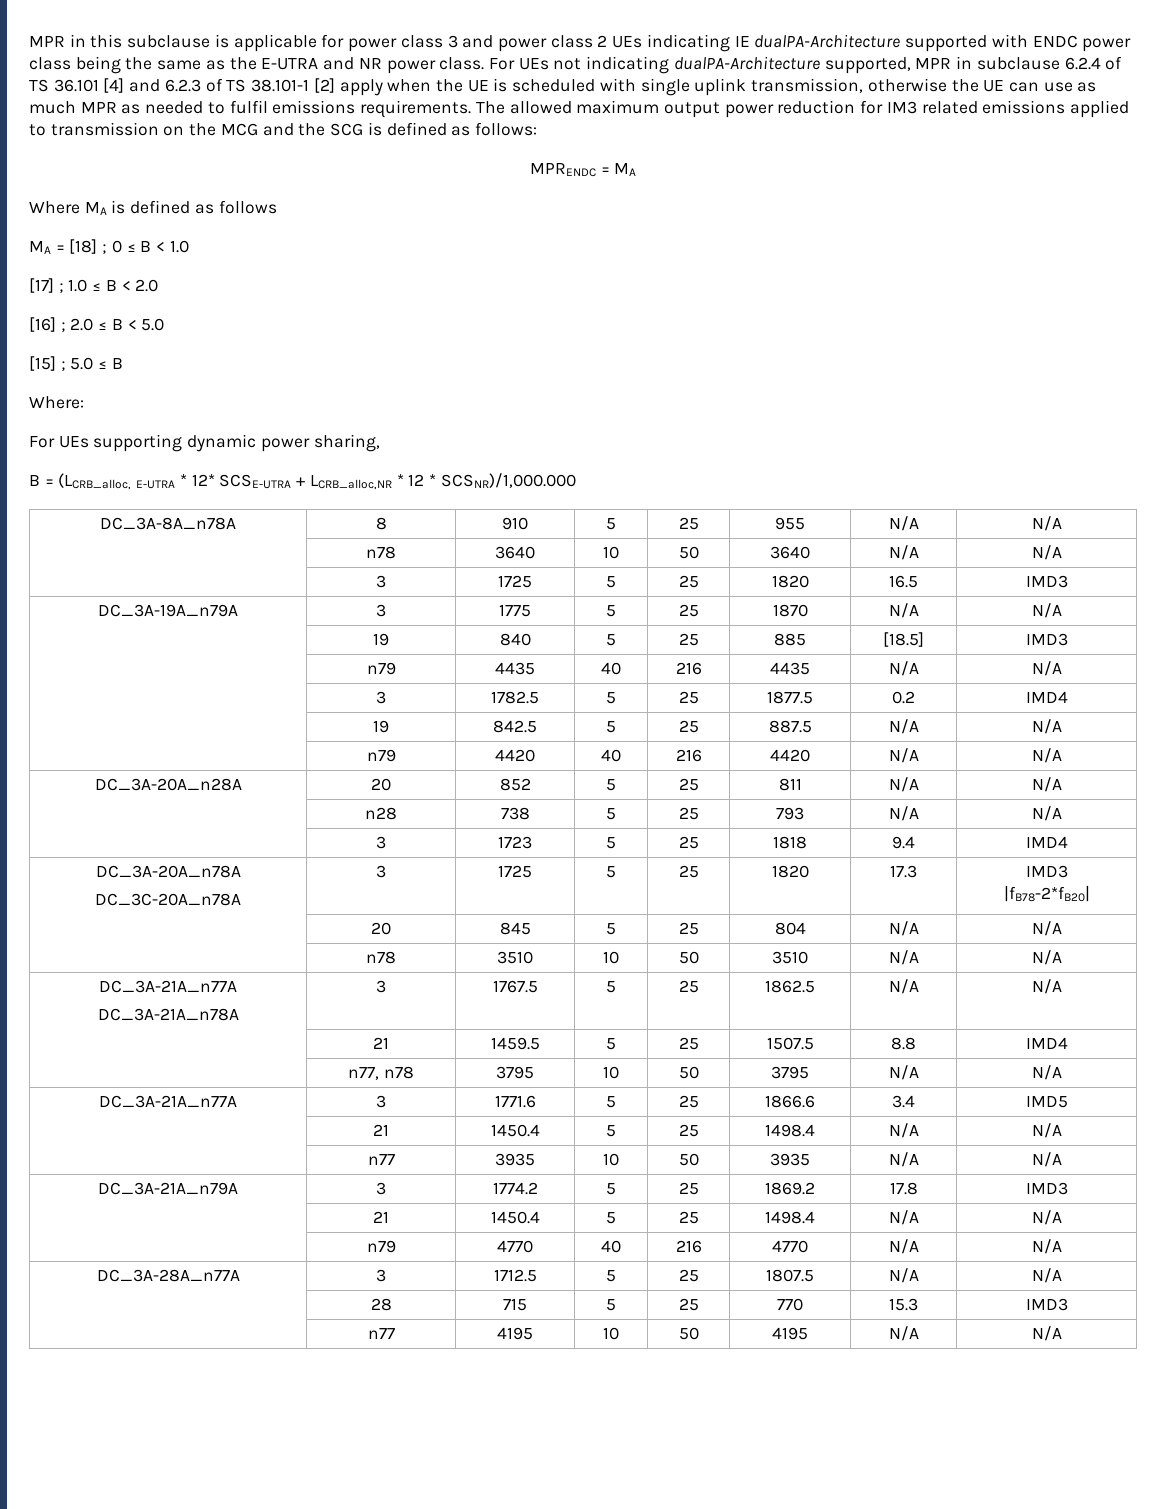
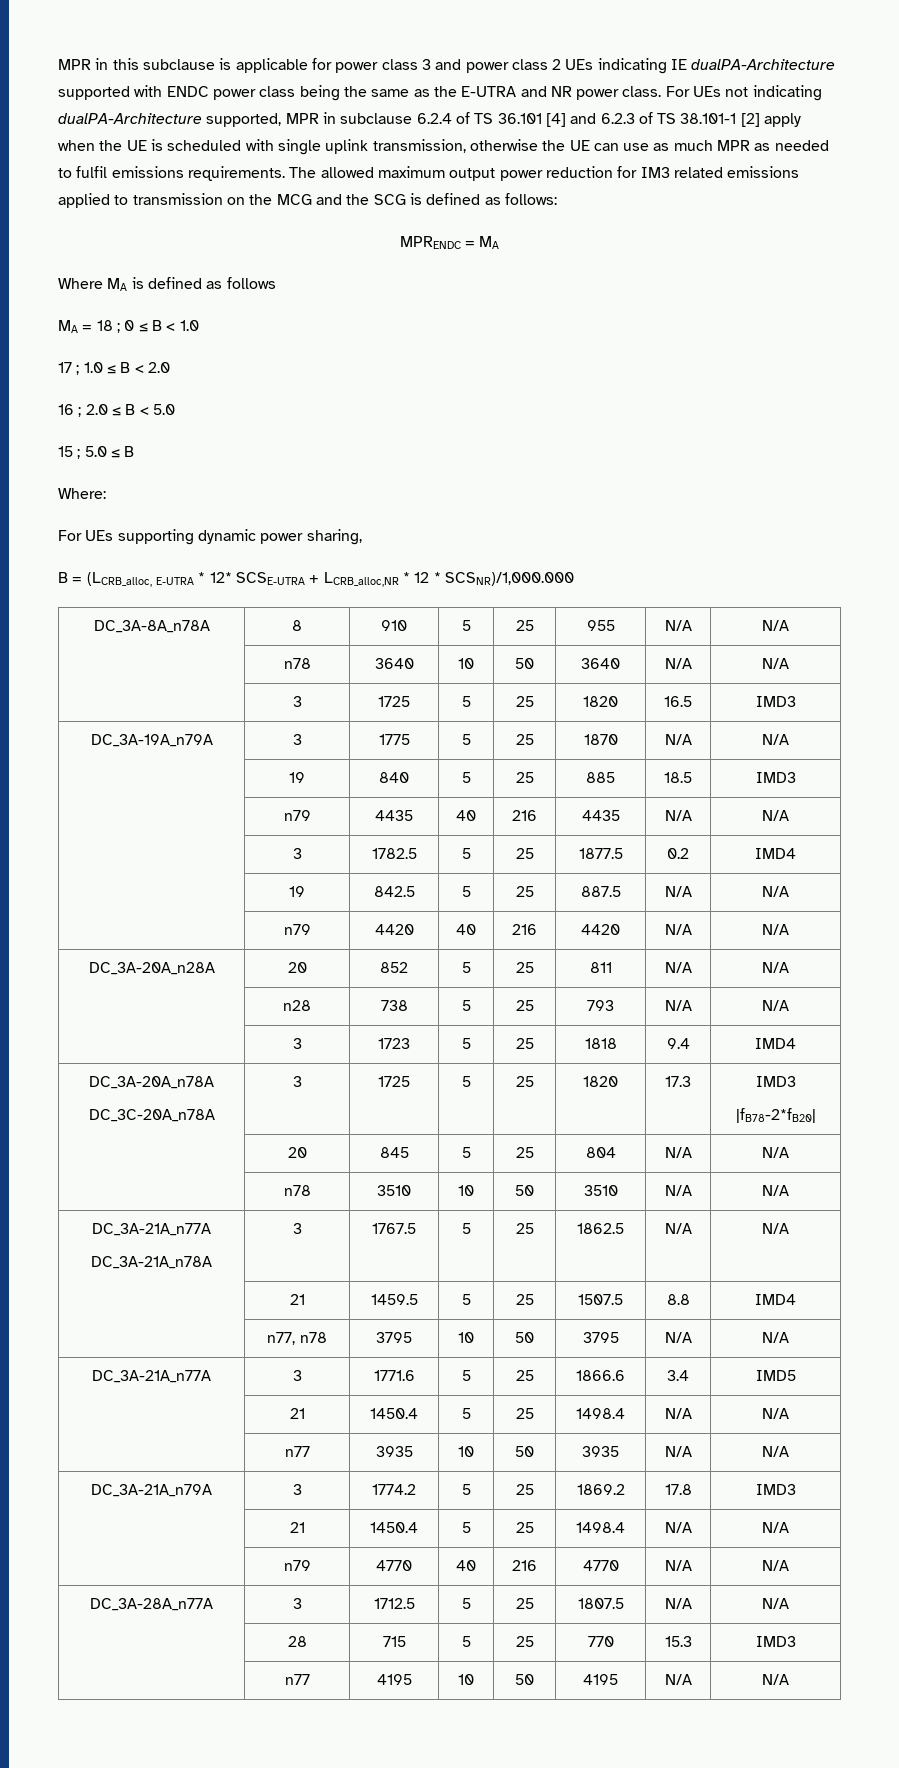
[69,239,98,254] [18] -> [96,320,113,331] 18
[29,278,54,293] [17] -> [58,362,72,373] 17
[29,317,56,332] [16] -> [58,404,74,415] 16
[29,356,56,371] [15] -> [58,446,73,457] 15
[883,632,924,647] [18.5] -> [664,772,692,783] 18.5

